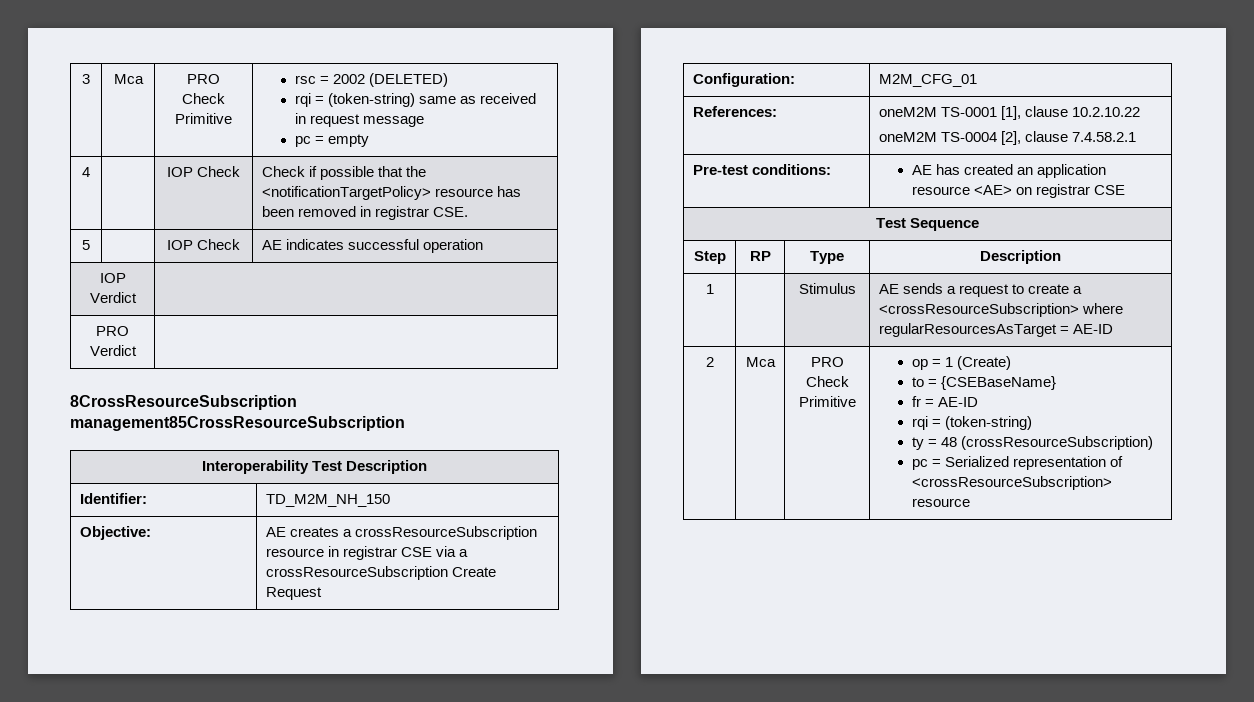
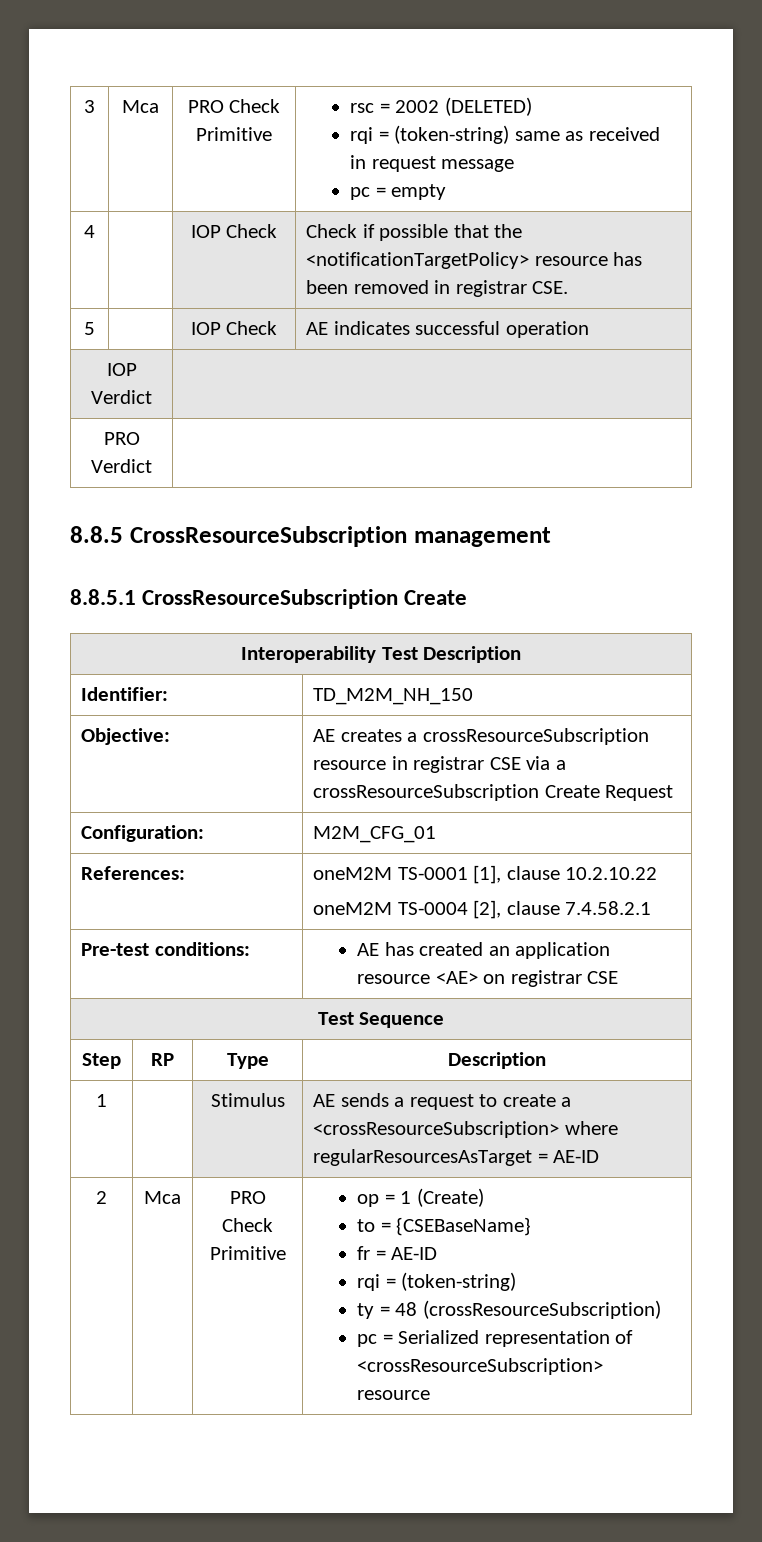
[70,395,297,410] [70,416,405,431] 8CrossResourceSubscription management85CrossResourceSubscription -> [70,526,551,547] [70,589,468,609] 8.8.5 CrossResourceSubscription management // 8.8.5.1 CrossResourceSubscription Create

